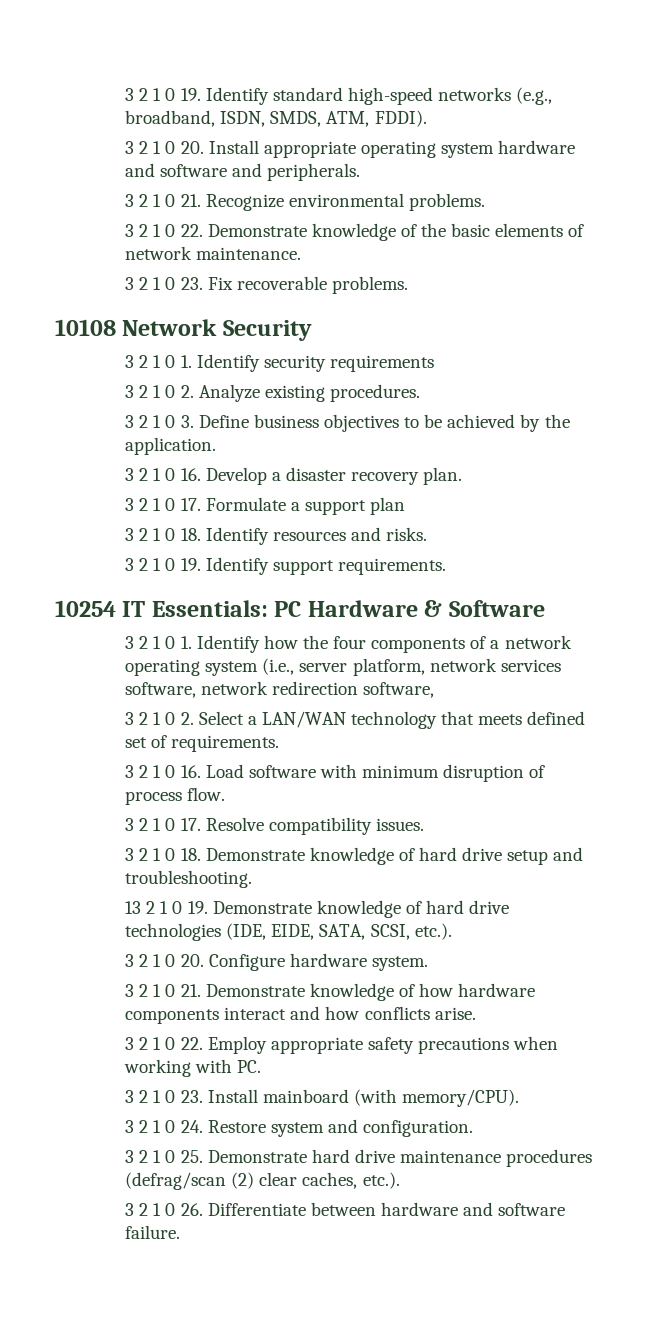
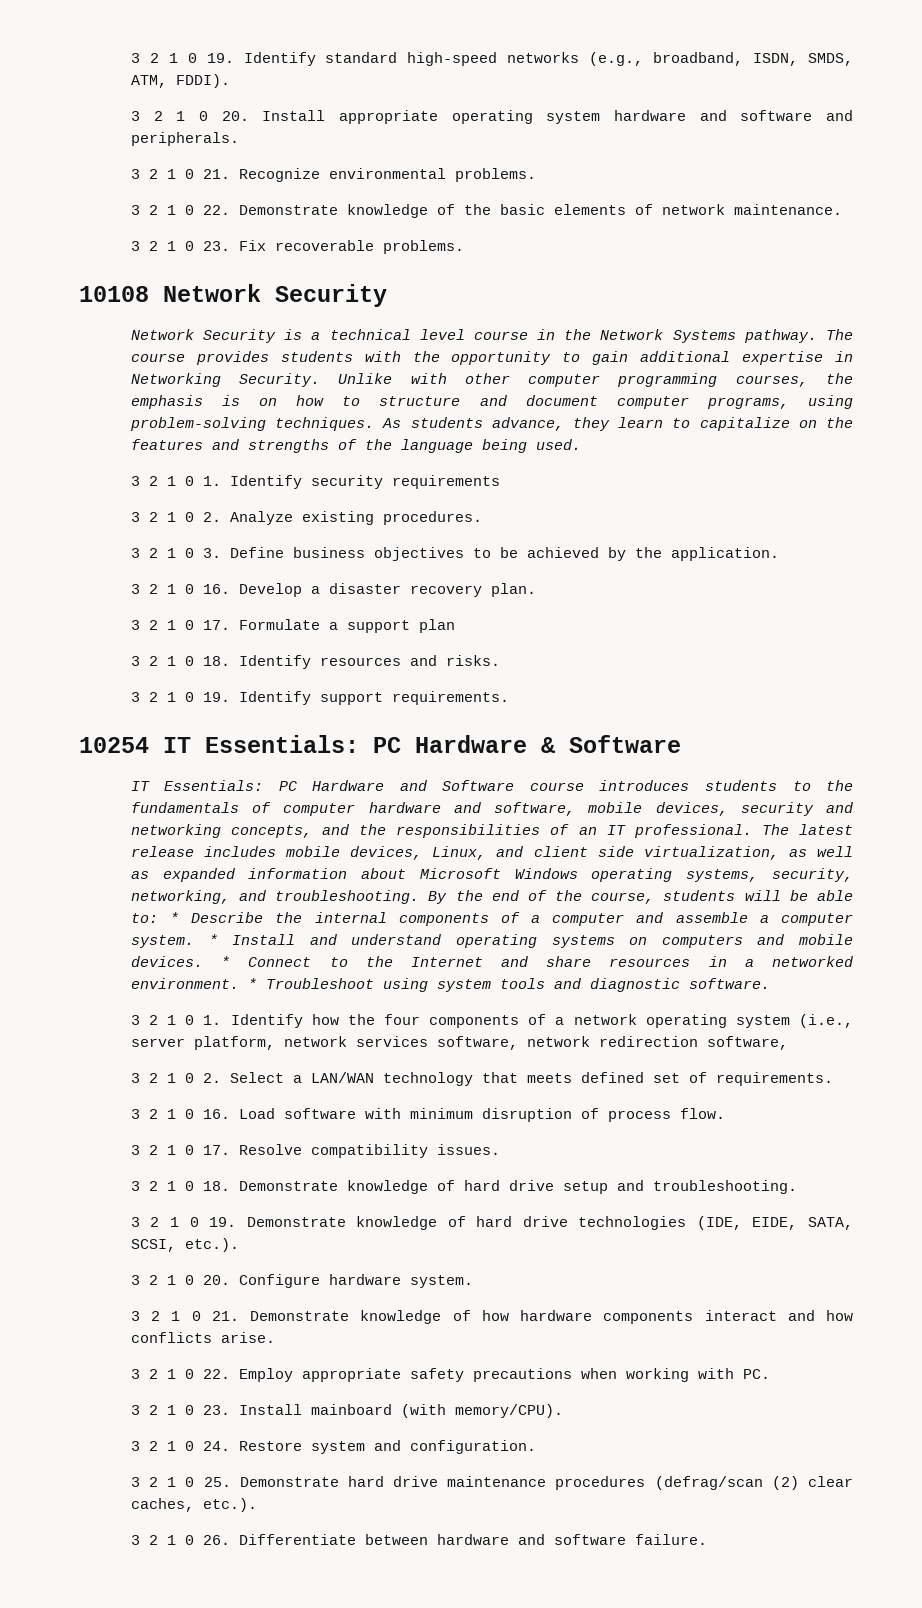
(312, 330) none -> [130,329,853,343] [130,351,854,365] [130,373,853,387] [130,395,853,409] [129,417,853,431] [130,439,581,453] // Network Security is a technical level course in the Network Systems pathway. The course provides students with the opportunity to gain additional expertise in Networking Security. Unlike with other computer programming courses, the emphasis is on how to structure and document computer programs, using problem-solving techniques. As students advance, they learn to capitalize on the features and strengths of the language being used.
(545, 608) none -> [130,780,853,791] [130,802,853,816] [130,824,853,838] [130,846,853,860] [130,868,853,882] [130,890,853,904] [130,912,853,926] [130,934,853,948] [130,956,853,967] [130,978,770,992] // IT Essentials: PC Hardware and Software course introduces students to the fundamentals of computer hardware and software, mobile devices, security and networking concepts, and the responsibilities of an IT professional. The latest release includes mobile devices, Linux, and client side virtualization, as well as expanded information about Microsoft Windows operating systems, security, networking, and troubleshooting. By the end of the course, students will be able to: * Describe the internal components of a computer and assemble a computer system. * Install and understand operating systems on computers and mobile devices. * Connect to the Internet and share resources in a networked environment. * Troubleshoot using system tools and diagnostic software.
[124,901,141,914] 13 -> [130,1217,140,1227] 3

